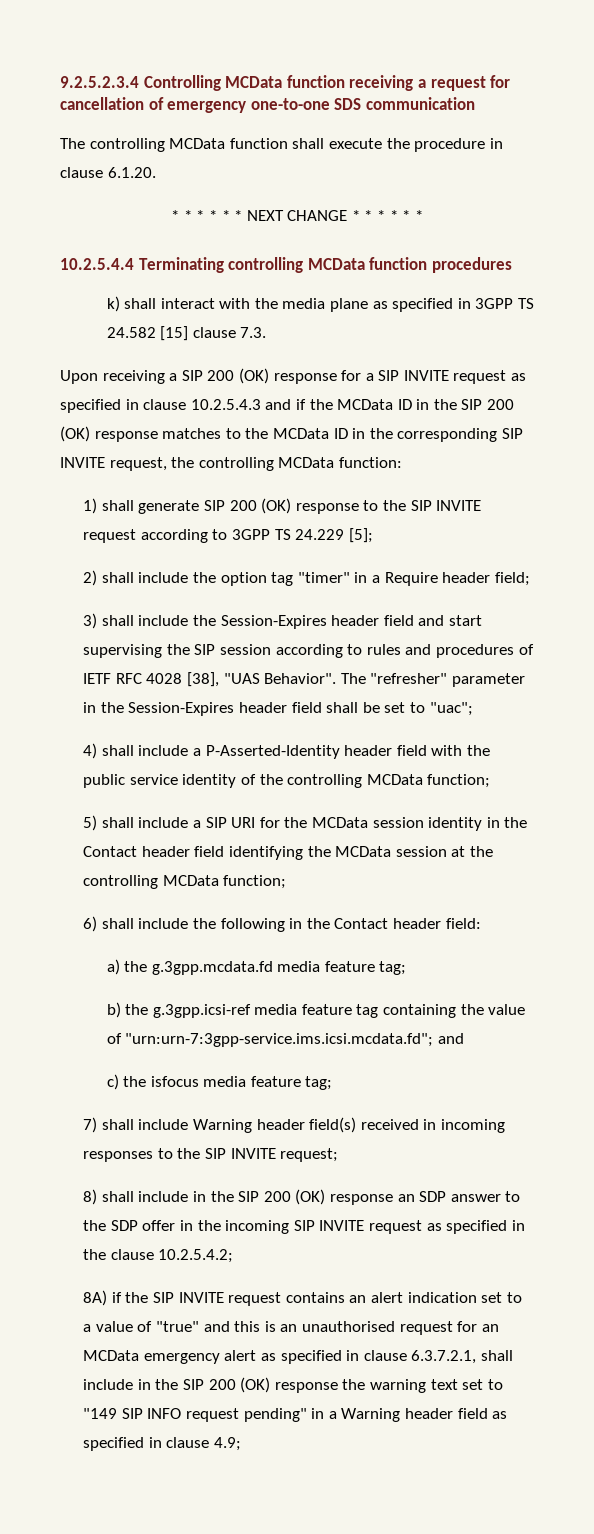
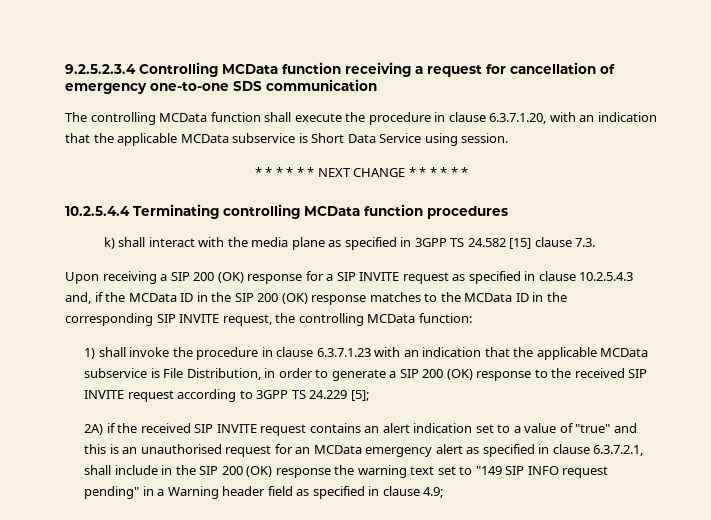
[107,167,156,178] 6.1.20. -> [489,112,657,124] [65,133,509,146] 6.3.7.1.20, with an indication that the applicable MCData subservice is Short Data Service using session.
[265,399,292,410] and -> [65,292,91,304] and,
[138,500,200,514] generate -> [129,347,649,360] [84,368,397,381] invoke the procedure in clause 6.3.7.1.23 with an indication that the applicable MCData subservice is File Distribution, in order to generate a
(406, 505) none -> [574,368,625,378] received
[83,570,530,586] [83,613,482,629] [83,644,534,658] [83,672,525,687] [83,702,473,716] [83,743,490,759] [83,774,491,788] [83,815,528,831] [83,846,493,860] [83,875,287,889] [83,916,481,932] [106,959,407,975] [106,1002,526,1018] [106,1033,464,1047] [106,1074,333,1090] [83,1117,505,1133] [83,1148,339,1162] [83,1189,521,1205] [83,1220,525,1234] [83,1249,234,1263] [83,1290,149,1306] 2) shall include the option tag "timer" in a Require header field; // 3) shall include the Session-Expires header field and start supervising the SIP session according to rules and procedures of IETF RFC 4028 [38], "UAS Behavior". The "refresher" parameter in the Session-Expires header field shall be set to "uac"; // 4) shall include a P-Asserted-Identity header field with the public service identity of the controlling MCData function; // 5) shall include a SIP URI for the MCData session identity in the Contact header field identifying the MCData session at the controlling MCData function; // 6) shall include the following in the Contact header field: // a) the g.3gpp.mcdata.fd media feature tag; // b) the g.3gpp.icsi-ref media feature tag containing the value of "urn:urn-7:3gpp-service.ims.icsi.mcdata.fd"; and // c) the isfocus media feature tag; // 7) shall include Warning header field(s) received in incoming responses to the SIP INVITE request; // 8) shall include in the SIP 200 (OK) response an SDP answer to the SDP offer in the incoming SIP INVITE request as specified in the clause 10.2.5.4.2; // 8A) if the -> [84,423,191,435] 2A) if the received

